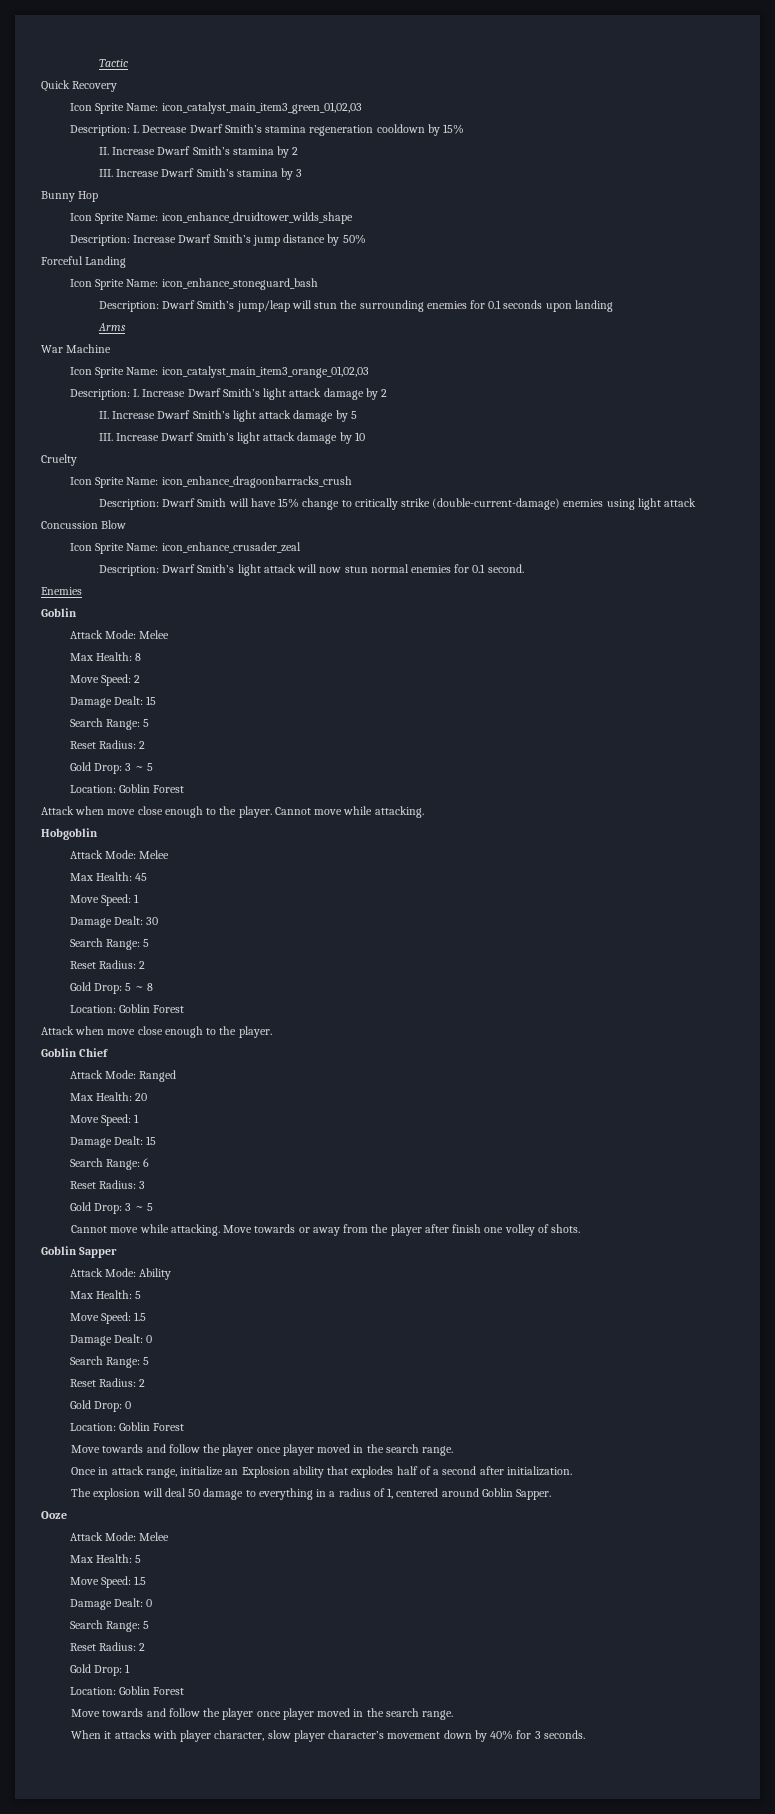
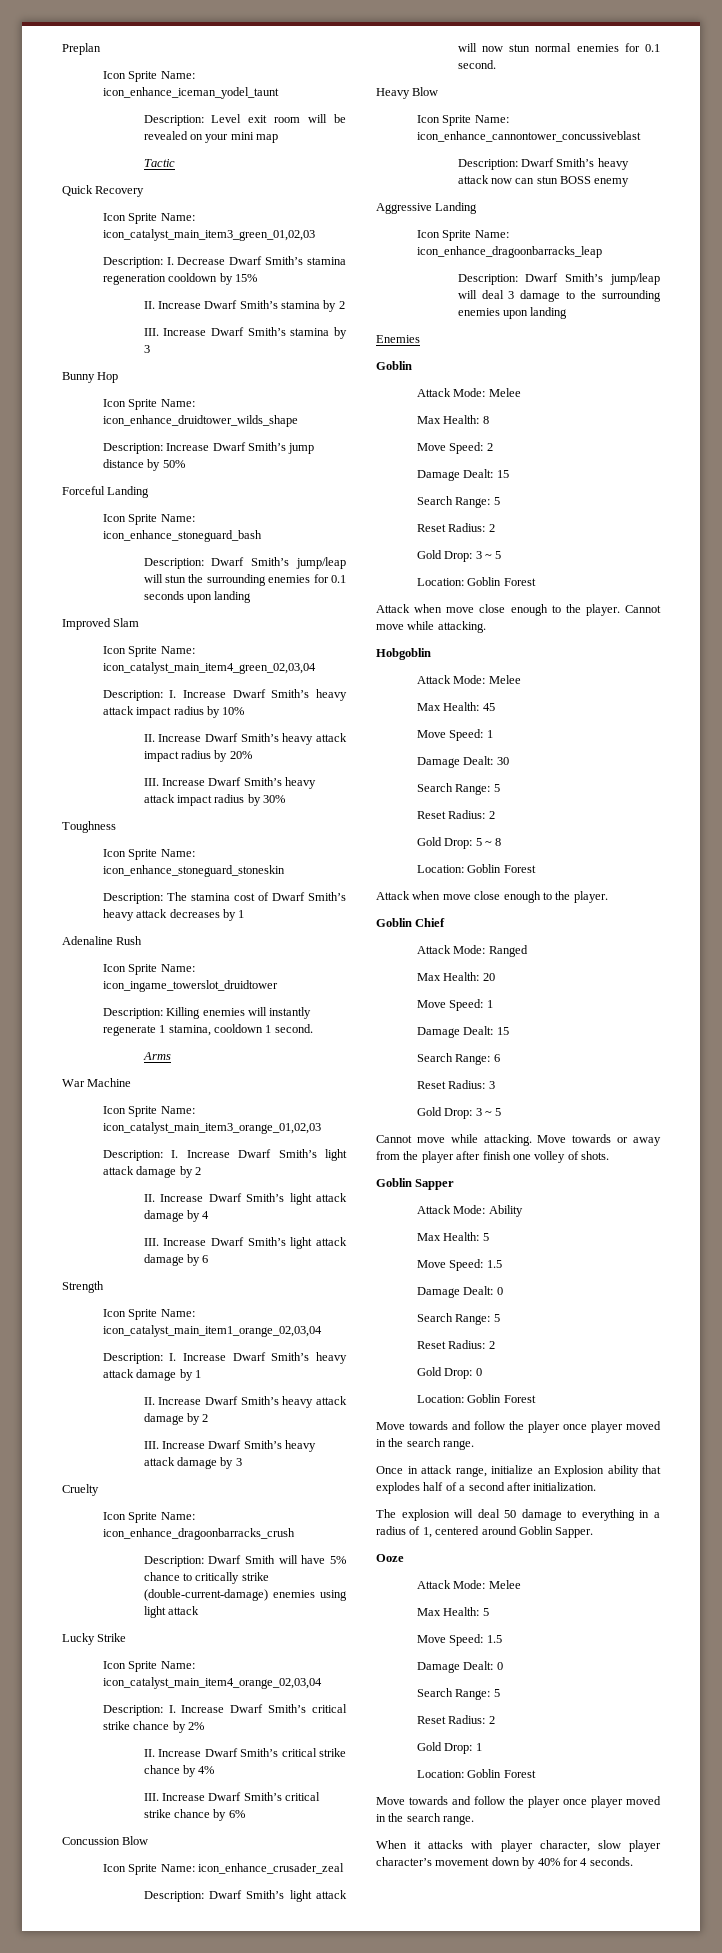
(98, 63) none -> [62,43,101,55] [102,71,195,82] [102,87,279,99] [143,114,346,126] [143,131,279,143] Preplan // Icon Sprite Name: icon_enhance_iceman_yodel_taunt // Description: Level exit room will be revealed on your mini map //
(613, 306) none -> [62,618,140,630] [102,646,195,657] [102,662,316,674] [102,689,347,701] [102,706,245,718] [143,733,347,745] [143,750,252,762] [143,777,317,789] [143,794,286,806] [62,821,116,833] [102,849,195,860] [102,865,285,877] [102,892,346,904] [102,909,245,921] [62,936,143,945] [102,964,195,975] [102,980,278,992] [102,1007,312,1019] [102,1024,313,1036] // Improved Slam // Icon Sprite Name: icon_catalyst_main_item4_green_02,03,04 // Description: I. Increase Dwarf Smith’s heavy attack impact radius by 10% // II. Increase Dwarf Smith’s heavy attack impact radius by 20% // III. Increase Dwarf Smith’s heavy attack impact radius by 30% // Toughness // Icon Sprite Name: icon_enhance_stoneguard_stoneskin // Description: The stamina cost of Dwarf Smith’s heavy attack decreases by 1 // Adenaline Rush // Icon Sprite Name: icon_ingame_towerslot_druidtower // Description: Killing enemies will instantly regenerate 1 stamina, cooldown 1 second.
[350,411,357,419] 5 -> [202,1211,210,1219] 4
[354,432,365,441] 10 -> [202,1255,209,1263] [62,1281,104,1293] [102,1309,195,1320] [102,1325,322,1337] [102,1352,347,1364] [102,1369,201,1381] [143,1396,347,1408] [143,1413,209,1425] [143,1440,317,1452] [143,1457,242,1469] 6 // Strength // Icon Sprite Name: icon_catalyst_main_item1_orange_02,03,04 // Description: I. Increase Dwarf Smith’s heavy attack damage by 1 // II. Increase Dwarf Smith’s heavy attack damage by 2 // III. Increase Dwarf Smith’s heavy attack damage by 3
[278,498,340,510] 15% change -> [330,1556,347,1564] [143,1572,180,1581] 5% chance
(697, 502) none -> [62,1633,127,1645] [102,1661,195,1672] [102,1677,322,1689] [102,1704,347,1716] [102,1721,204,1733] [143,1748,346,1757] [143,1765,215,1777] [143,1792,321,1801] [143,1809,245,1821] // Lucky Strike // Icon Sprite Name: icon_catalyst_main_item4_orange_02,03,04 // Description: I. Increase Dwarf Smith’s critical strike chance by 2% // II. Increase Dwarf Smith’s critical strike chance by 4% // III. Increase Dwarf Smith’s critical strike chance by 6%
(524, 568) none -> [376,87,439,99] [416,115,509,126] [416,131,641,142] [457,158,629,170] [457,175,630,187] [376,202,478,214] [416,230,509,241] [416,246,602,258] [457,273,660,285] [457,290,661,302] [457,307,568,319] // Heavy Blow // Icon Sprite Name: icon_enhance_cannontower_concussiveblast // Description: Dwarf Smith’s heavy attack now can stun BOSS enemy // Aggressive Landing // Icon Sprite Name: icon_enhance_dragoonbarracks_leap // Description: Dwarf Smith’s jump/leap will deal 3 damage to the surrounding enemies upon landing
[534,1731,541,1739] 3 -> [580,1858,588,1866] 4

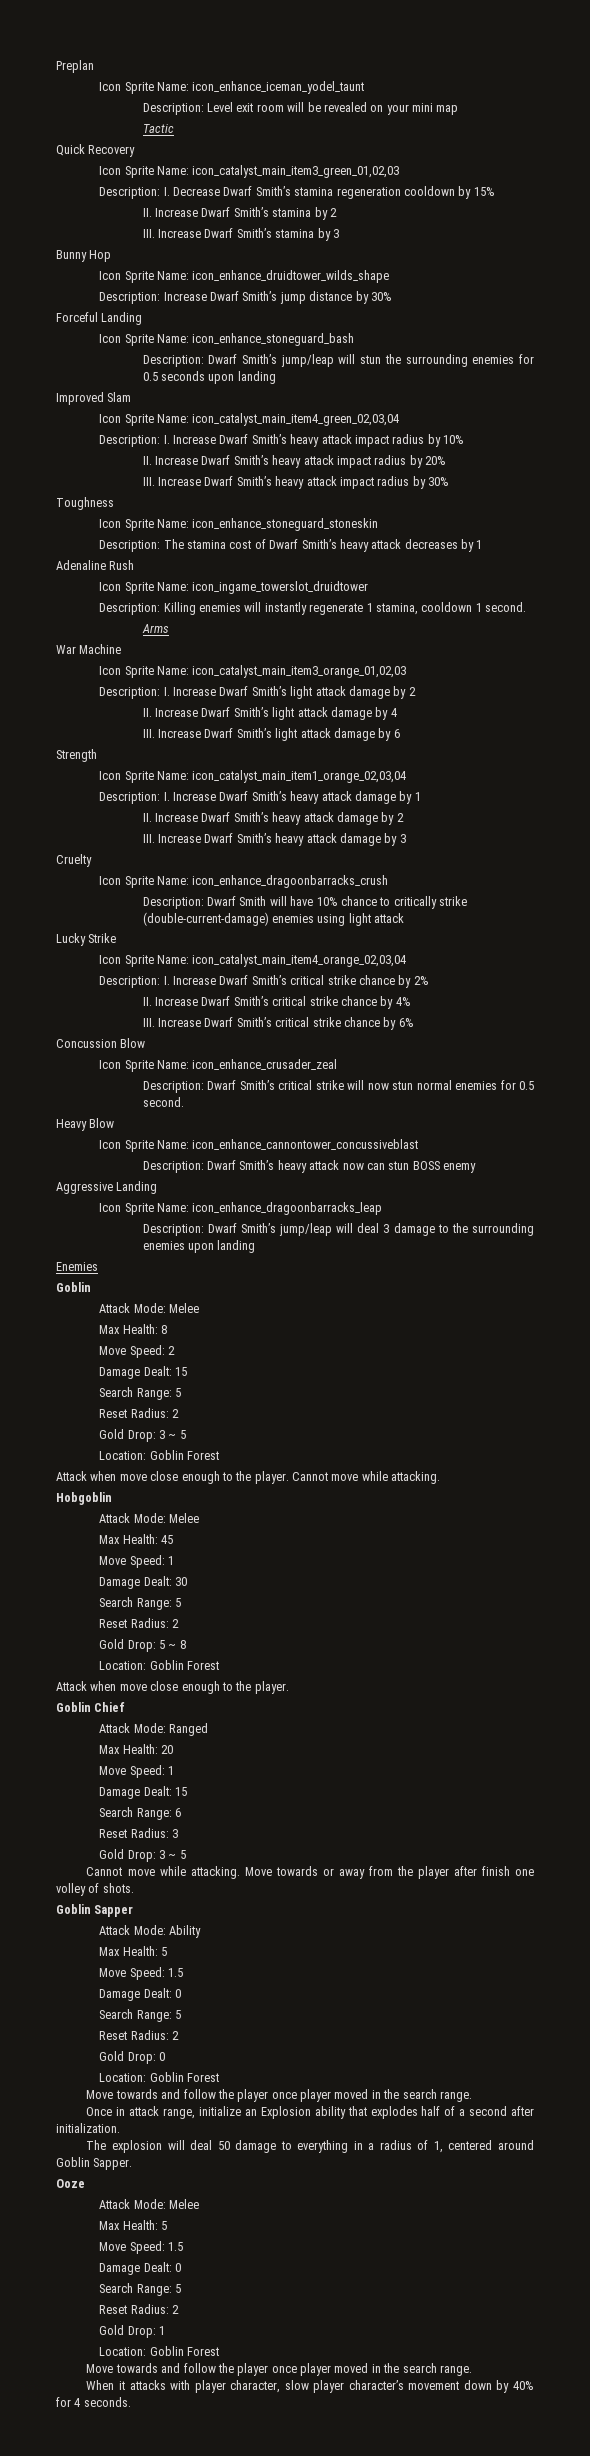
[162,460,185,468] 50% -> [370,292,392,301] 30%
[331,575,347,583] 0.1 -> [142,372,158,381] 0.5
[330,1556,347,1564] 5% -> [316,897,338,906] 10%
[289,1890,347,1902] light attack -> [278,1080,344,1090] critical strike
[645,44,660,52] 0.1 -> [519,1081,535,1090] 0.5

